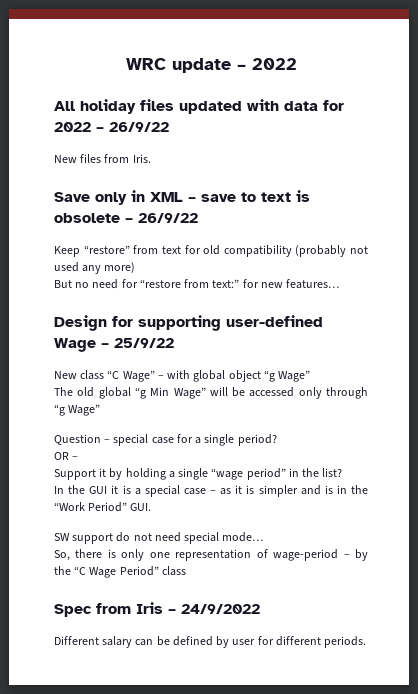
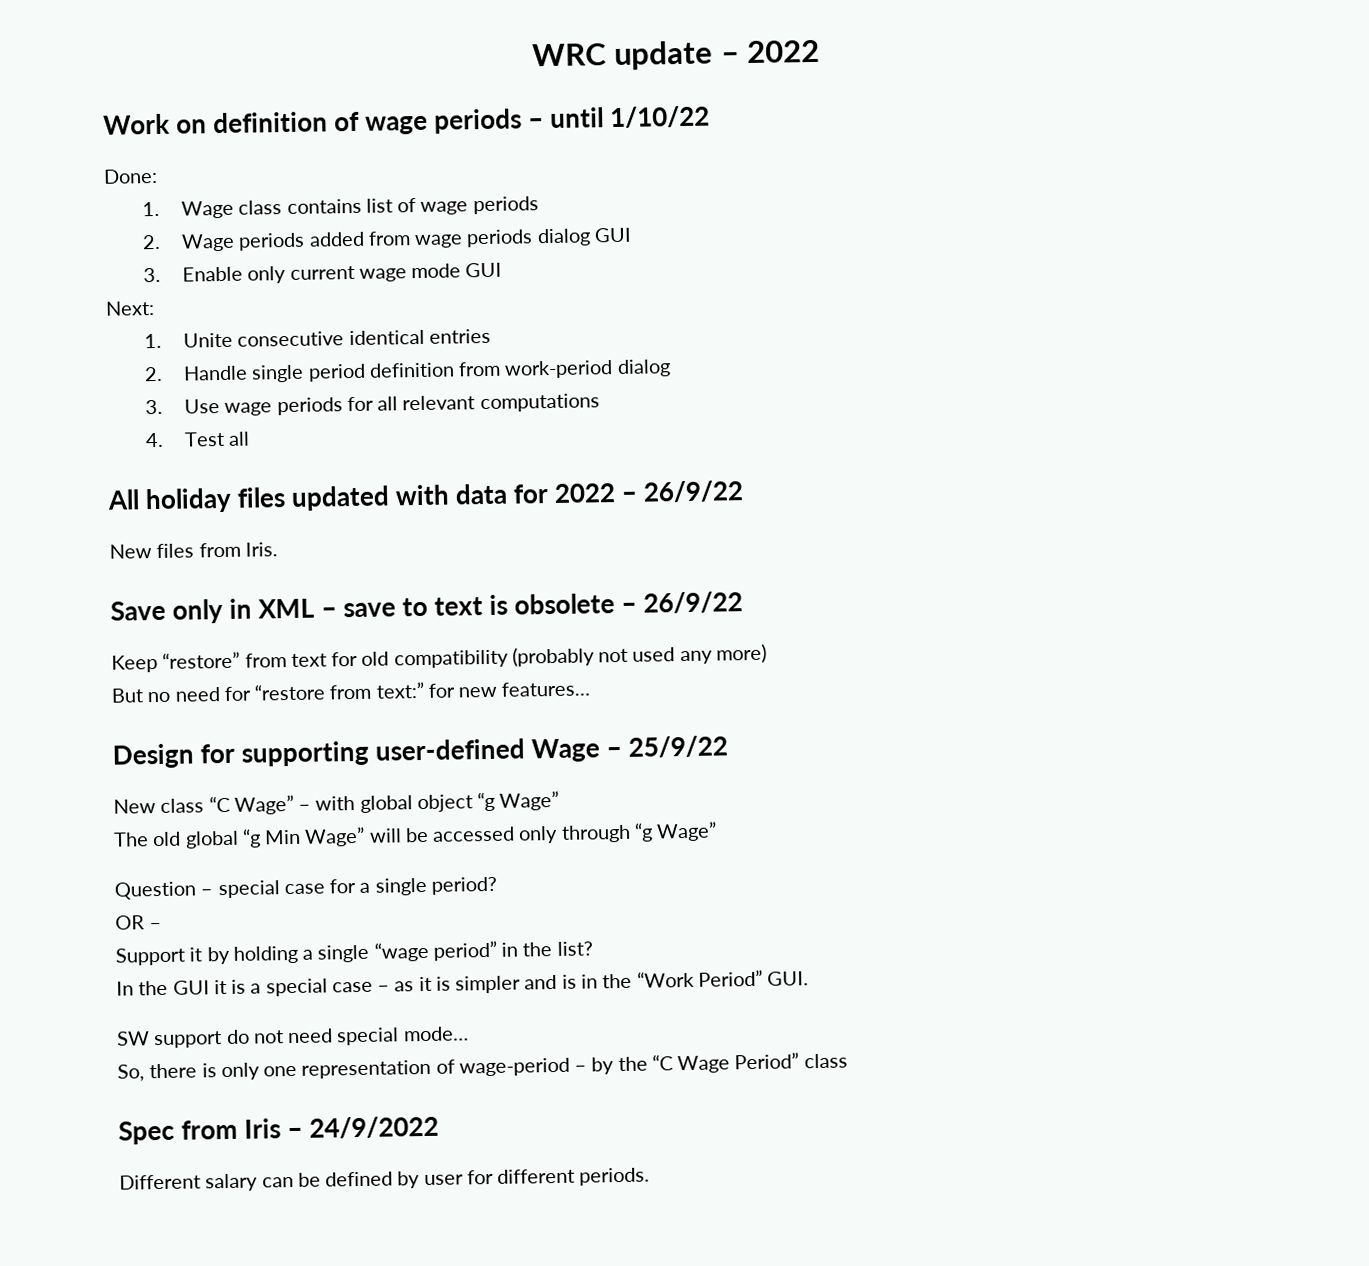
(297, 64) none -> [103,105,711,135] [103,168,158,184] [142,196,539,219] [142,227,632,252] [143,262,503,284] [105,301,155,316] [144,328,491,349] [144,359,671,383] [145,393,600,416] [145,431,251,448] // Work on definition of wage periods – until 1/10/22 // Done: // 1. Wage class contains list of wage periods // 2. Wage periods added from wage periods dialog GUI // 3. Enable only current wage mode GUI // Next: // 1. Unite consecutive identical entries // 2. Handle single period definition from work-period dialog // 3. Use wage periods for all relevant computations // 4. Test all

